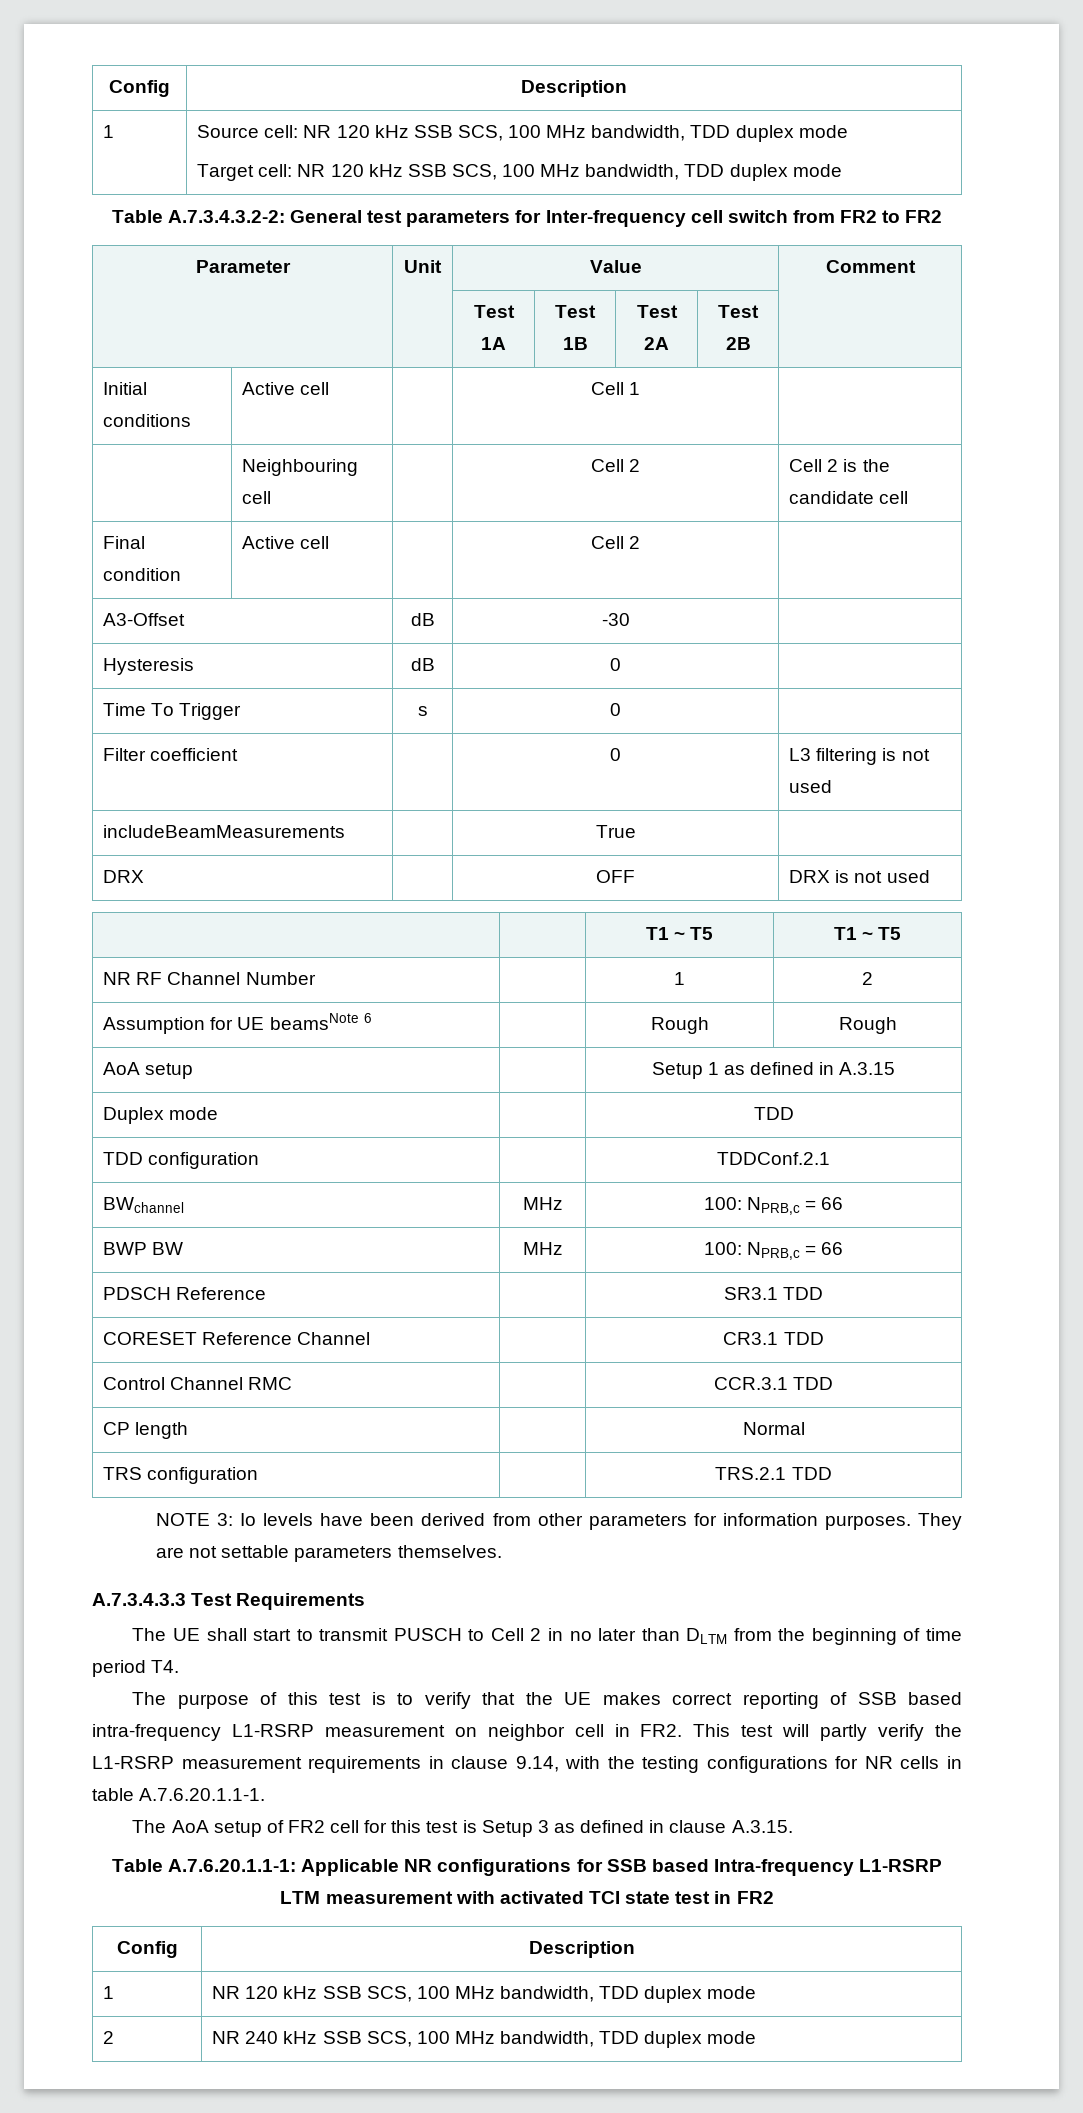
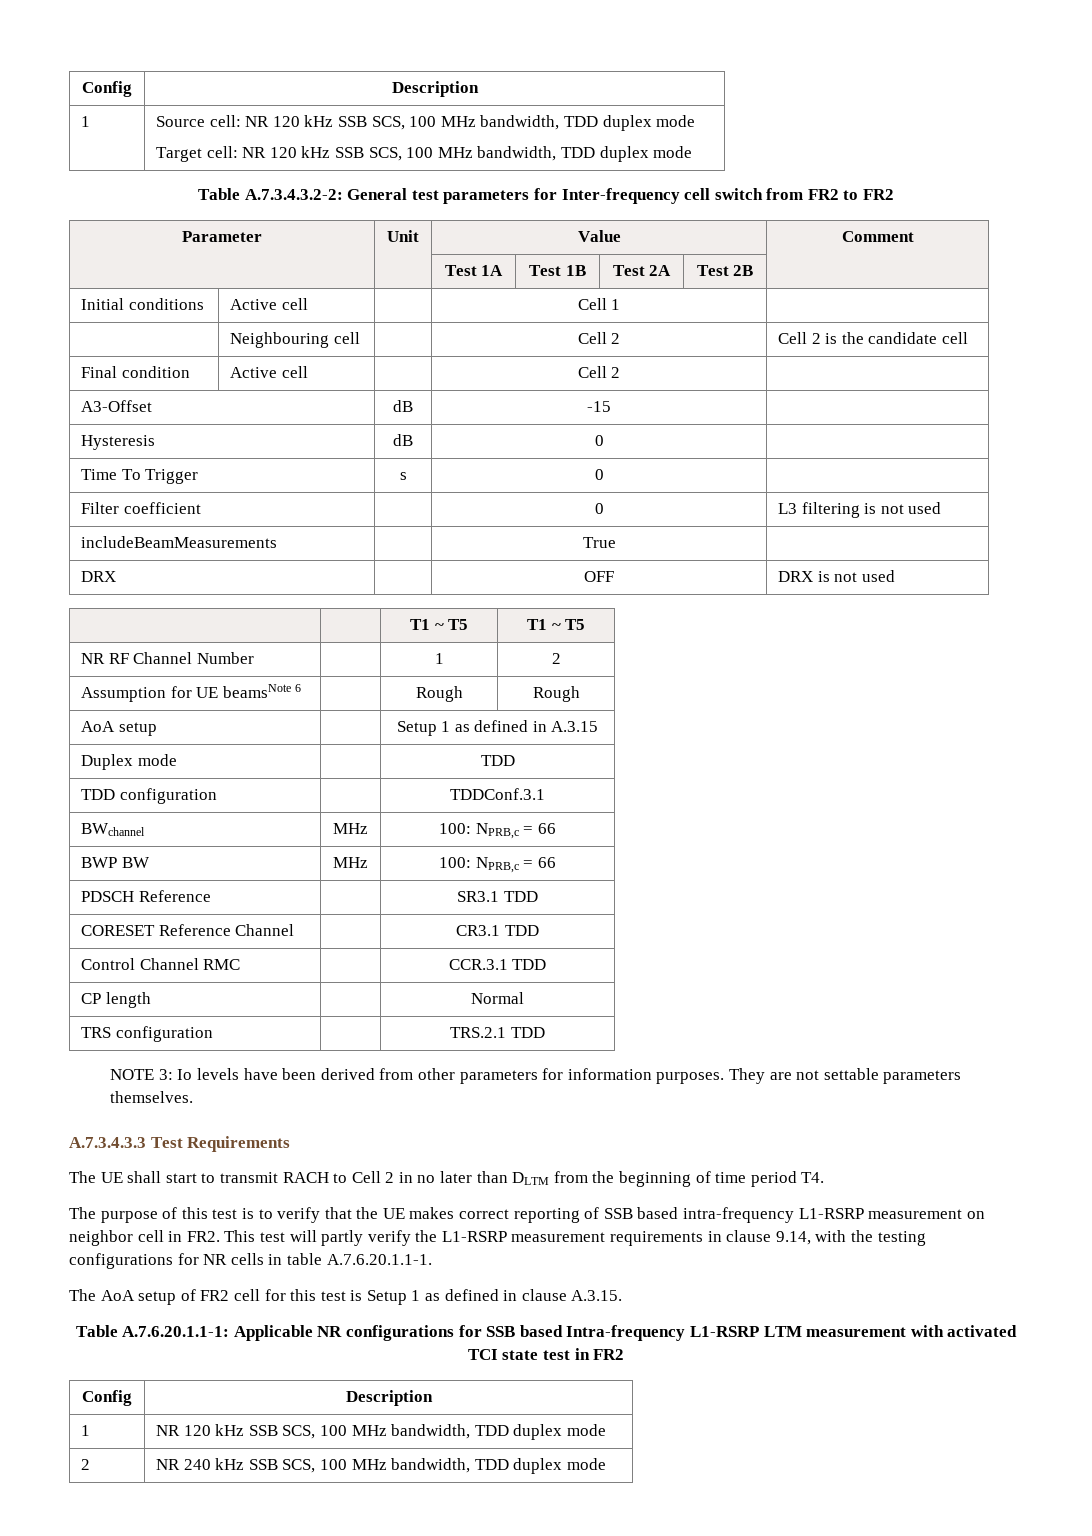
[601,613,630,626] -30 -> [587,401,611,412] -15
[717,1152,830,1165] TDDConf.2.1 -> [450,788,545,800] TDDConf.3.1
[393,1628,462,1641] PUSCH -> [282,1172,329,1183] RACH
[537,1820,549,1833] 3 -> [411,1290,421,1301] 1

